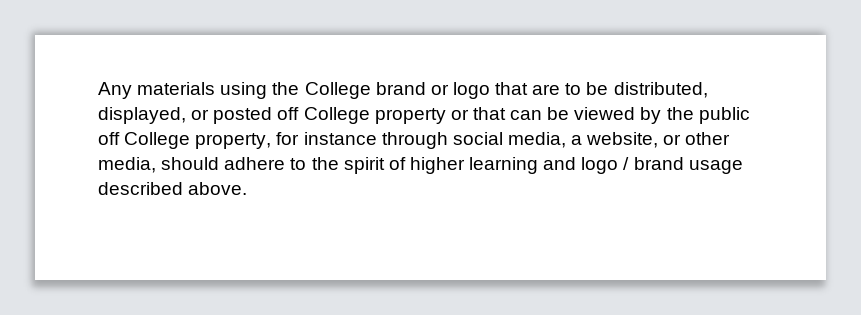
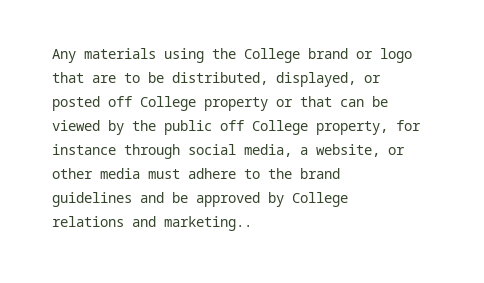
[98,157,220,173] media, should -> [100,168,180,179] media must
[343,157,743,174] [98,182,248,195] spirit of higher learning and logo / brand usage described above. -> [300,168,340,179] [52,192,348,207] [52,216,252,231] brand guidelines and be approved by College relations and marketing..

